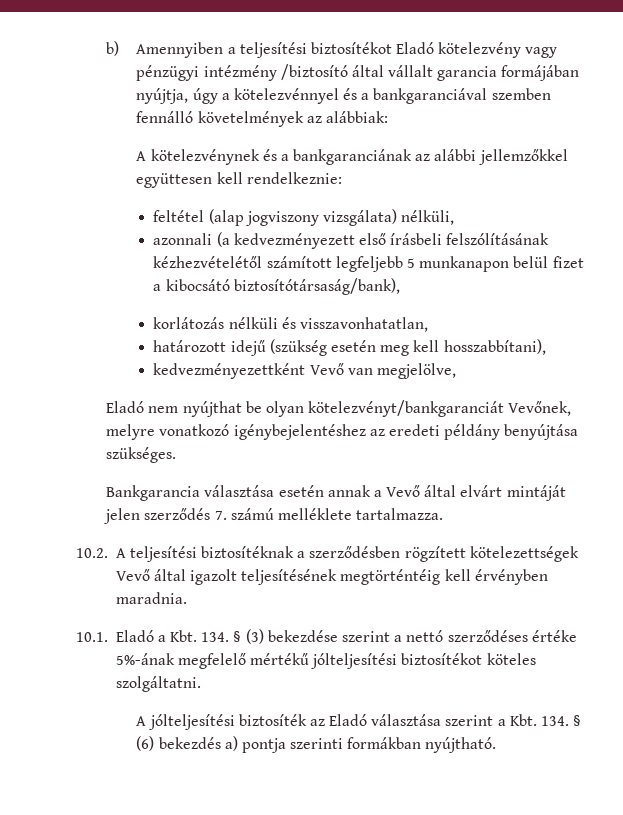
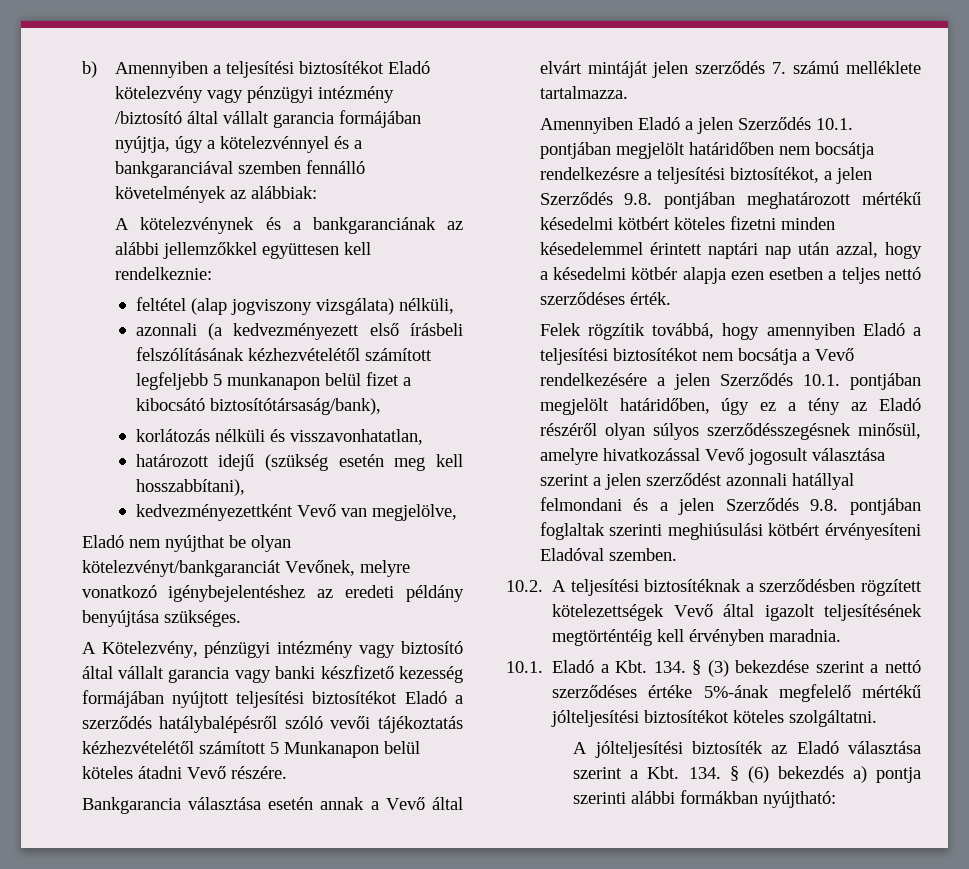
(177, 455) none -> [81,641,463,658] [81,665,463,683] [81,690,463,708] [81,716,463,733] [81,741,420,758] [81,766,287,779] // A Kötelezvény, pénzügyi intézmény vagy biztosító által vállalt garancia vagy banki készfizető kezesség formájában nyújtott teljesítési biztosítékot Eladó a szerződés hatálybalépésről szóló vevői tájékoztatás kézhezvételétől számított 5 Munkanapon belül köteles átadni Vevő részére.
(444, 514) none -> [539,117,853,134] [539,142,874,159] [539,167,872,184] [539,192,921,209] [539,216,835,230] [539,242,922,259] [539,267,921,284] [539,292,671,305] [539,323,921,340] [539,348,854,365] [539,373,921,390] [539,398,921,415] [539,423,921,440] [539,448,885,465] [539,473,854,490] [539,497,921,515] [539,522,921,540] [539,548,677,561] // Amennyiben Eladó a jelen Szerződés 10.1. pontjában megjelölt határidőben nem bocsátja rendelkezésre a teljesítési biztosítékot, a jelen Szerződés 9.8. pontjában meghatározott mértékű késedelmi kötbért köteles fizetni minden késedelemmel érintett naptári nap után azzal, hogy a késedelmi kötbér alapja ezen esetben a teljes nettó szerződéses érték. // Felek rögzítik továbbá, hogy amennyiben Eladó a teljesítési biztosítékot nem bocsátja a Vevő rendelkezésére a jelen Szerződés 10.1. pontjában megjelölt határidőben, úgy ez a tény az Eladó részéről olyan súlyos szerződésszegésnek minősül, amelyre hivatkozással Vevő jogosult választása szerint a jelen szerződést azonnali hatállyal felmondani és a jelen Szerződés 9.8. pontjában foglaltak szerinti meghiúsulási kötbért érvényesíteni Eladóval szemben.
[347,737,497,753] formákban nyújtható. -> [631,790,837,808] alábbi formákban nyújtható:

